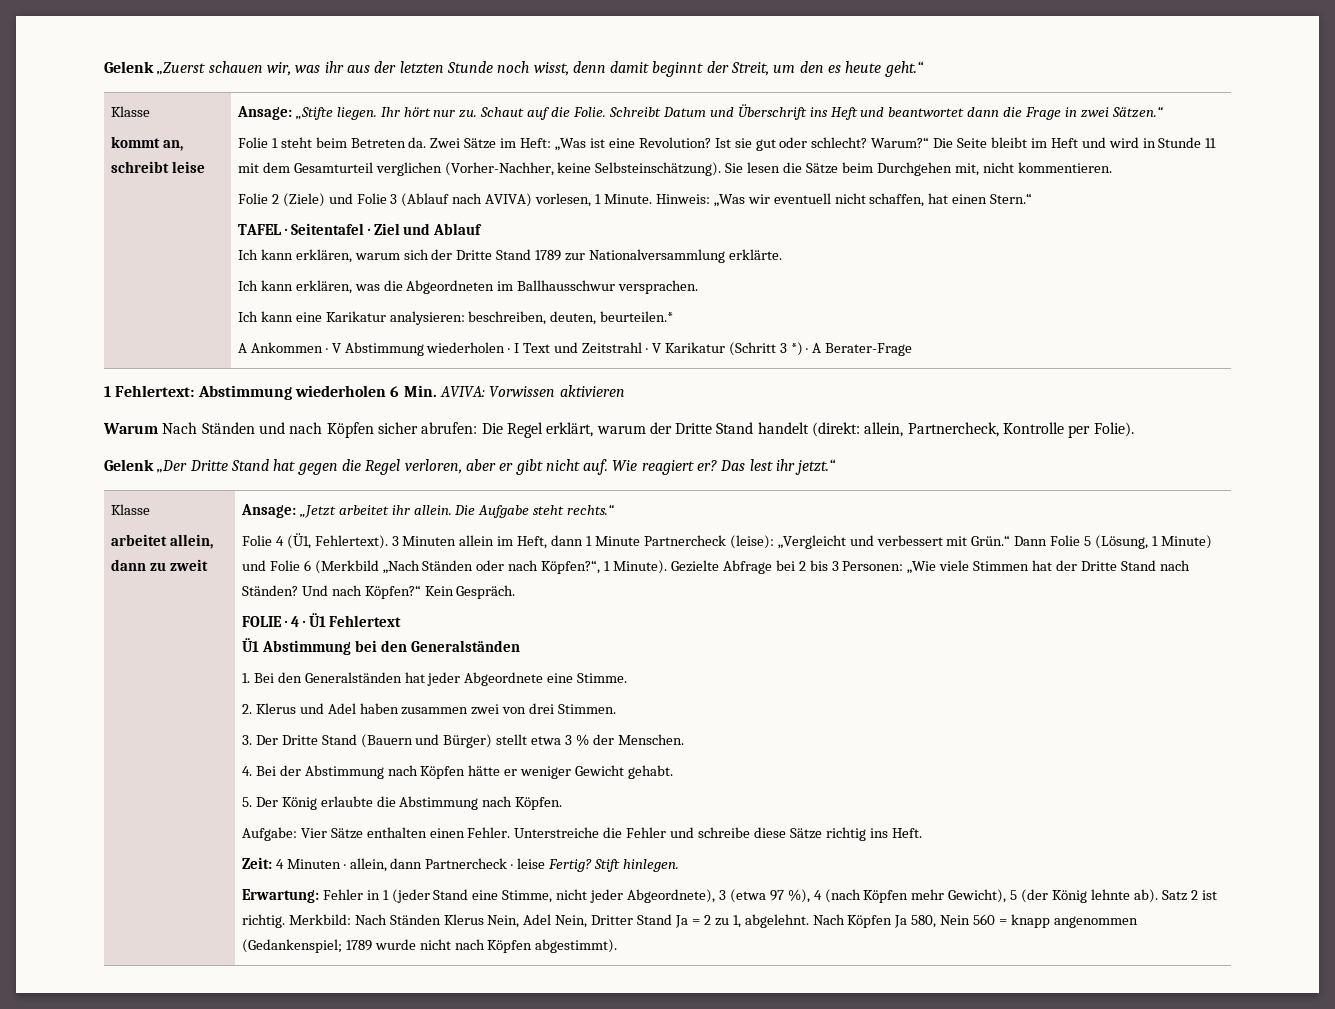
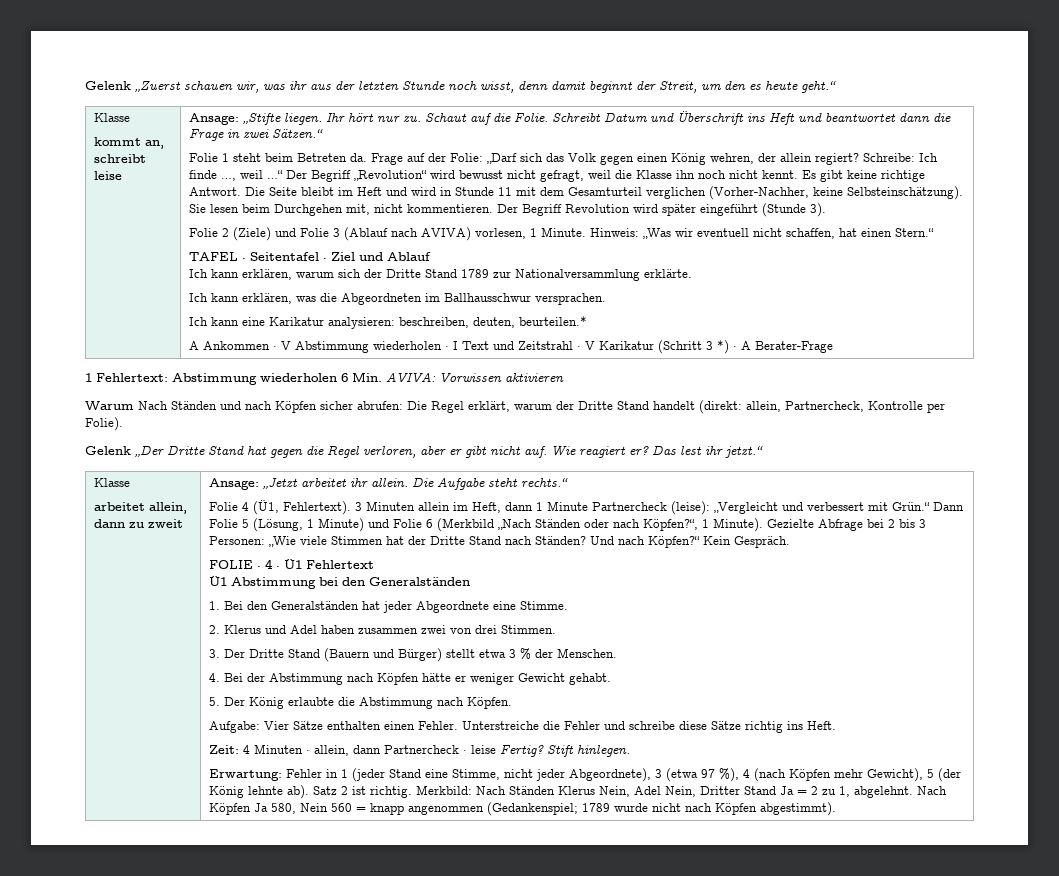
[430,137,930,151] Zwei Sätze im Heft: „Was ist eine Revolution? Ist sie gut oder schlecht? Warum?“ -> [370,153,938,165] [188,170,925,182] [188,187,241,196] Frage auf der Folie: „Darf sich das Volk gegen einen König wehren, der allein regiert? Schreibe: Ich finde …, weil …“ Der Begriff „Revolution“ wird bewusst nicht gefragt, weil die Klasse ihn noch nicht kennt. Es gibt keine richtige Antwort.
[783,162,839,174] die Sätze -> (239, 208) none
(1112, 167) none -> [496,203,826,217] Der Begriff Revolution wird später eingeführt (Stunde 3).

